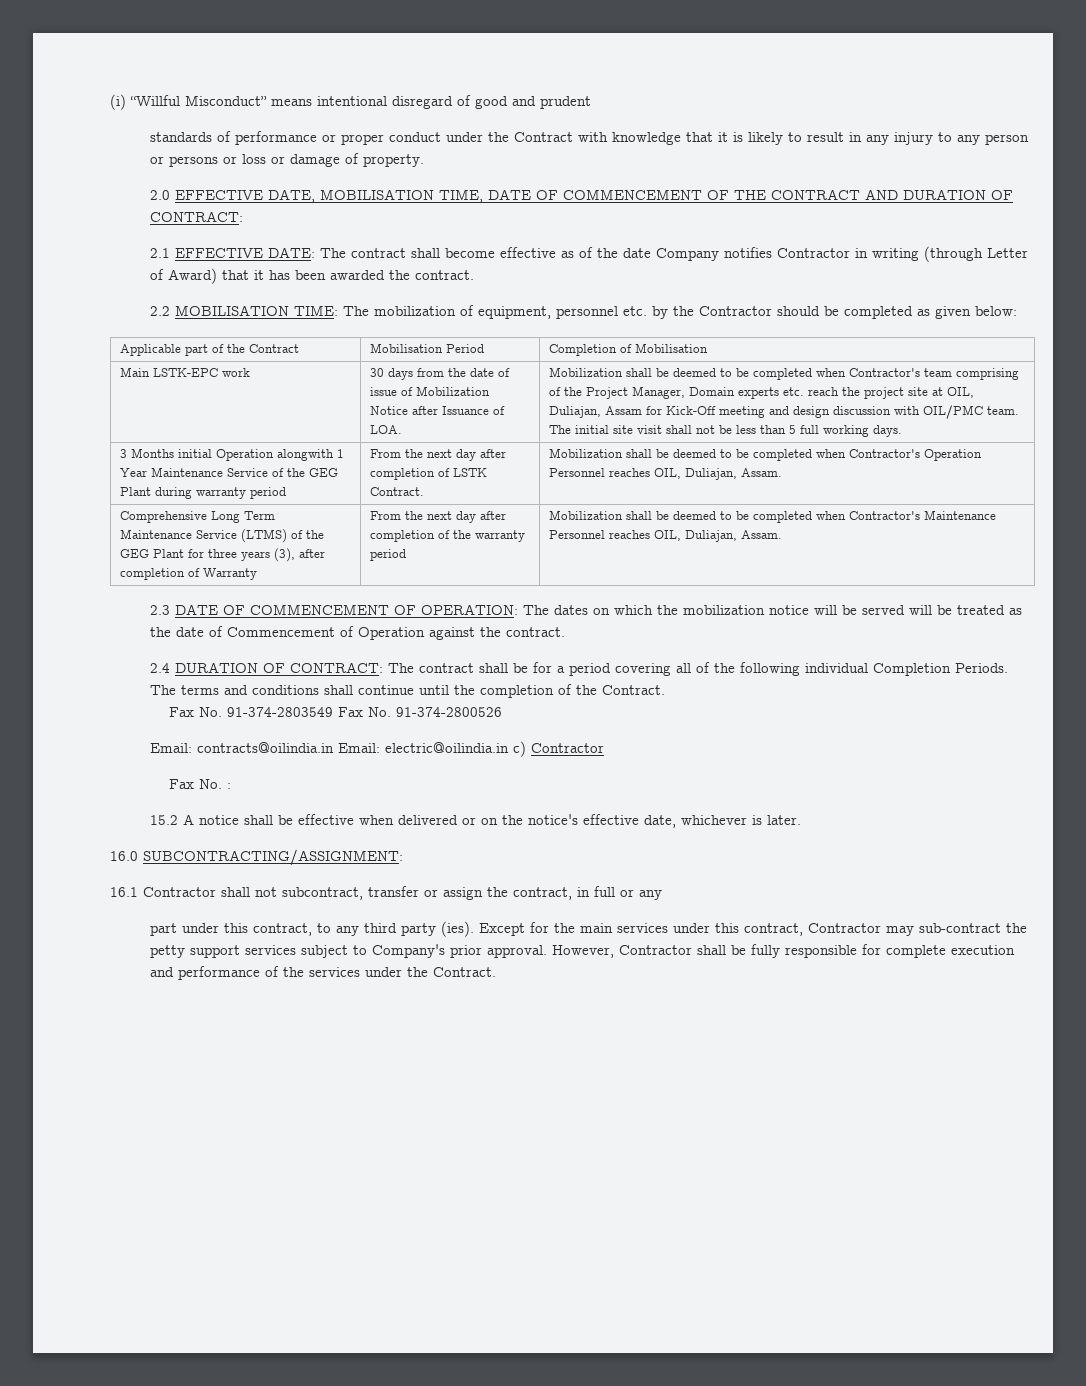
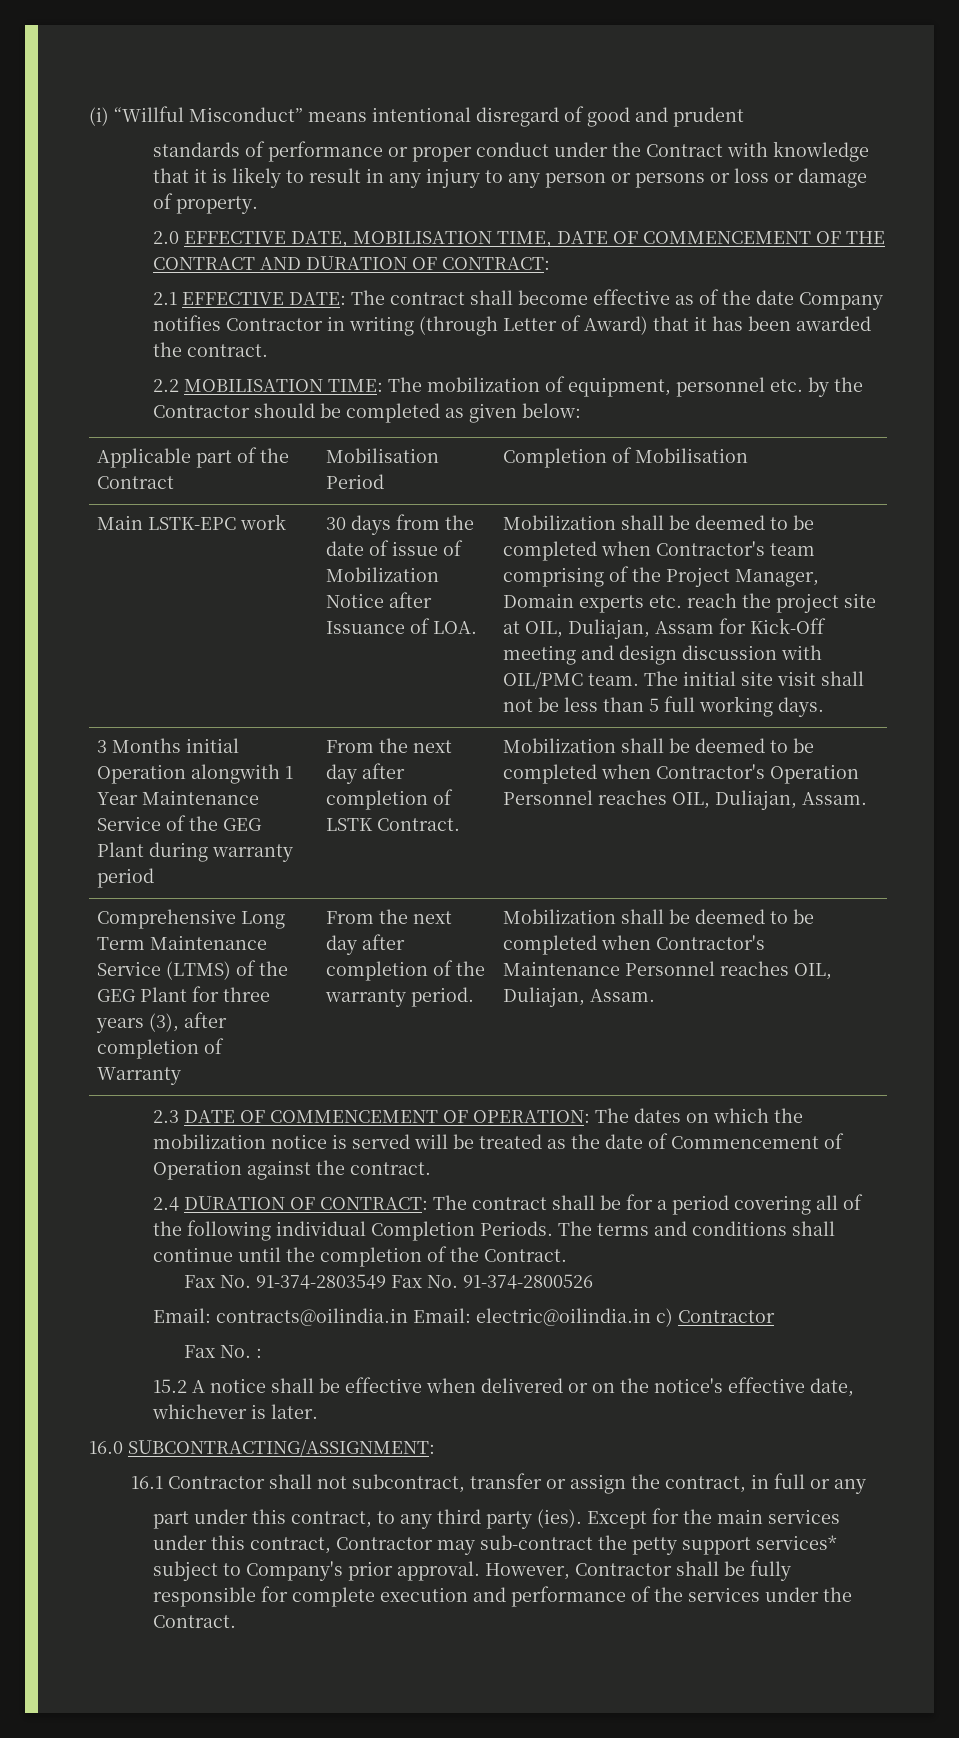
[370,549,407,561] period -> [411,987,475,1007] period.
[813,605,857,615] will be -> [331,1134,347,1149] is
[244,945,296,955] services -> [755,1535,837,1550] services*

